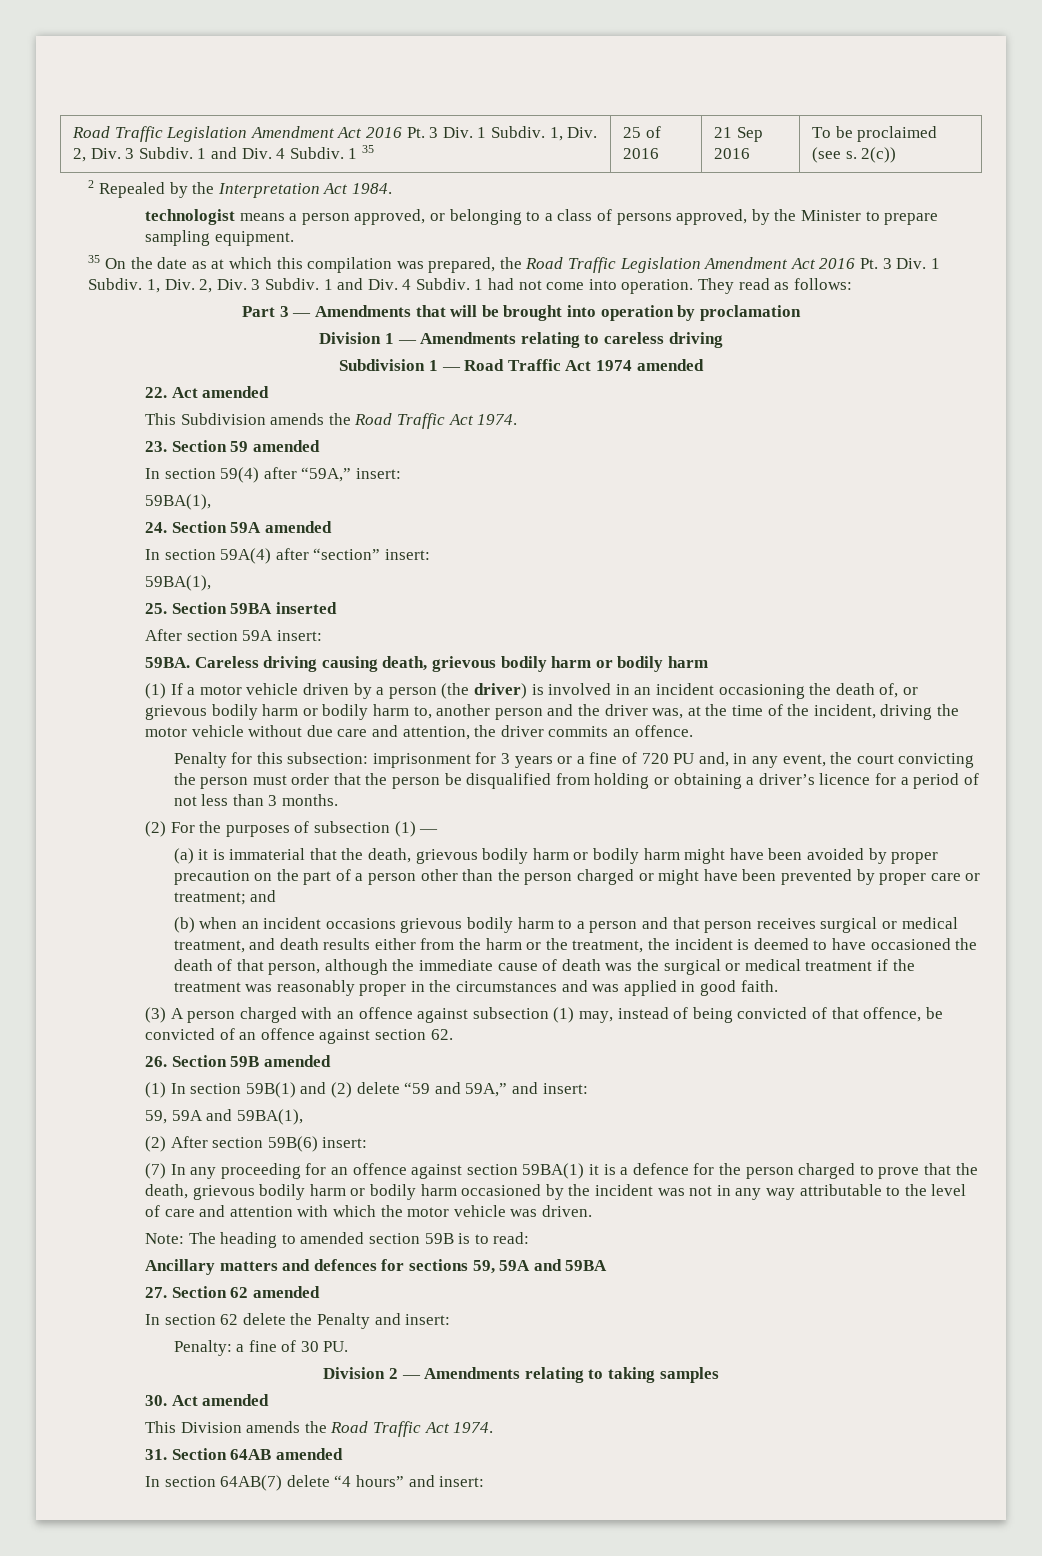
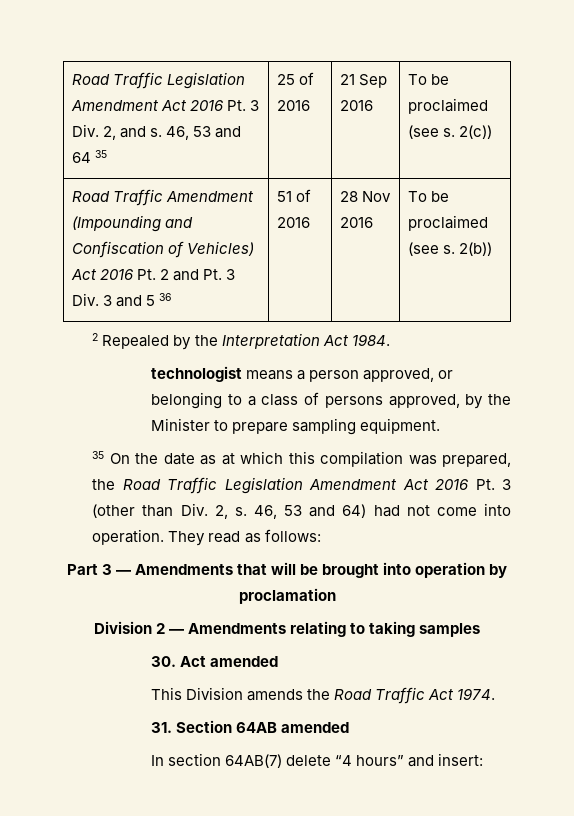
[72,126,598,142] [73,147,358,162] Road Traffic Legislation Amendment Act 2016 Pt. 3 Div. 1 Subdiv. 1, Div. 2, Div. 3 Subdiv. 1 and Div. 4 Subdiv. 1 -> [72,72,246,89] [71,100,260,111] [72,124,242,140] [72,152,92,163] Road Traffic Legislation Amendment Act 2016 Pt. 3 Div. 2, and s. 46, 53 and 64
(897, 155) none -> [72,189,255,206] [72,215,194,232] [72,241,255,258] [71,269,236,281] [72,293,173,307] [277,189,312,202] [277,217,311,228] [340,191,392,202] [340,217,374,228] [408,191,450,202] [408,215,489,231] [408,242,493,256] // Road Traffic Amendment (Impounding and Confiscation of Vehicles) Act 2016 Pt. 2 and Pt. 3 Div. 3 and 5 36 | 51 of 2016 | 28 Nov 2016 | To be proclaimed (see s. 2(b))
[896,258,940,269] [88,278,484,293] Div. 1 Subdiv. 1, Div. 2, Div. 3 Subdiv. 1 and Div. 4 Subdiv. 1 -> [92,503,367,519] (other than Div. 2, s. 46, 53 and 64)
[319,332,723,348] [339,359,704,371] [145,386,270,398] [145,413,518,429] [145,440,320,452] [145,467,402,483] [145,494,212,510] [145,521,332,533] [145,548,431,564] [145,575,212,591] [145,602,337,614] [145,629,322,641] [145,656,709,672] [145,683,918,699] [145,704,959,720] [145,725,693,740] [173,752,975,768] [173,773,979,789] [173,794,338,806] [145,821,439,837] [173,848,939,864] [173,869,981,885] [173,890,277,905] [173,917,958,933] [173,938,978,953] [173,959,915,975] [173,980,778,996] [145,1007,943,1023] [145,1028,453,1044] [145,1055,331,1067] [145,1082,588,1098] [145,1109,303,1125] [145,1136,368,1152] [145,1163,978,1179] [145,1184,967,1200] [145,1205,593,1217] [145,1232,530,1248] [145,1259,608,1275] [145,1286,320,1298] [145,1313,451,1329] [173,1340,349,1356] // Division 1 — Amendments relating to careless driving // Subdivision 1 — Road Traffic Act 1974 amended // 22. Act amended // This Subdivision amends the Road Traffic Act 1974. // 23. Section 59 amended // In section 59(4) after “59A,” insert: // 59BA(1), // 24. Section 59A amended // In section 59A(4) after “section” insert: // 59BA(1), // 25. Section 59BA inserted // After section 59A insert: // 59BA. Careless driving causing death, grievous bodily harm or bodily harm // (1) If a motor vehicle driven by a person (the driver) is involved in an incident occasioning the death of, or grievous bodily harm or bodily harm to, another person and the driver was, at the time of the incident, driving the motor vehicle without due care and attention, the driver commits an offence. // Penalty for this subsection: imprisonment for 3 years or a fine of 720 PU and, in any event, the court convicting the person must order that the person be disqualified from holding or obtaining a driver’s licence for a period of not less than 3 months. // (2) For the purposes of subsection (1) — // (a) it is immaterial that the death, grievous bodily harm or bodily harm might have been avoided by proper precaution on the part of a person other than the person charged or might have been prevented by proper care or treatment; and // (b) when an incident occasions grievous bodily harm to a person and that person receives surgical or medical treatment, and death results either from the harm or the treatment, the incident is deemed to have occasioned the death of that person, although the immediate cause of death was the surgical or medical treatment if the treatment was reasonably proper in the circumstances and was applied in good faith. // (3) A person charged with an offence against subsection (1) may, instead of being convicted of that offence, be convicted of an offence against section 62. // 26. Section 59B amended // (1) In section 59B(1) and (2) delete “59 and 59A,” and insert: // 59, 59A and 59BA(1), // (2) After section 59B(6) insert: // (7) In any proceeding for an offence against section 59BA(1) it is a defence for the person charged to prove that the death, grievous bodily harm or bodily harm occasioned by the incident was not in any way attributable to the level of care and attention with which the motor vehicle was driven. // Note: The heading to amended section 59B is to read: // Ancillary matters and defences for sections 59, 59A and 59BA // 27. Section 62 amended // In section 62 delete the Penalty and insert: // Penalty: a fine of 30 PU. -> (336, 596) none

